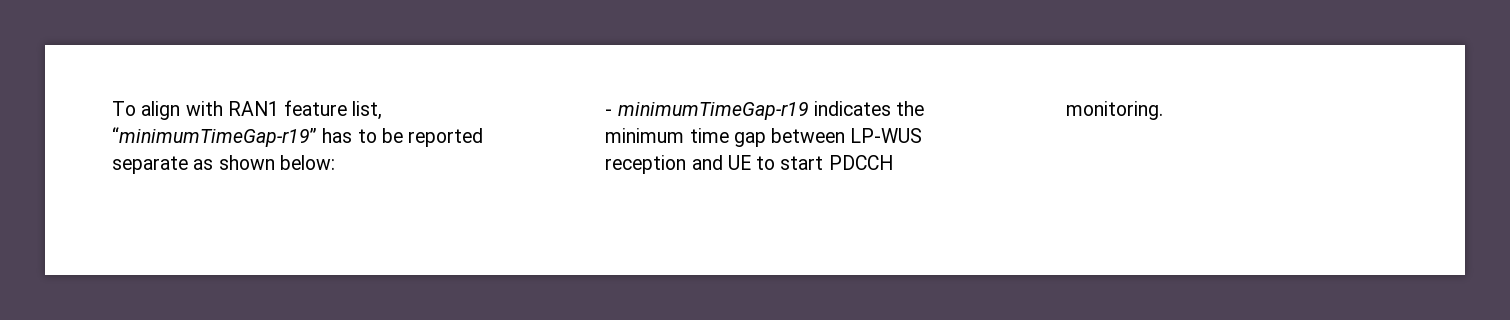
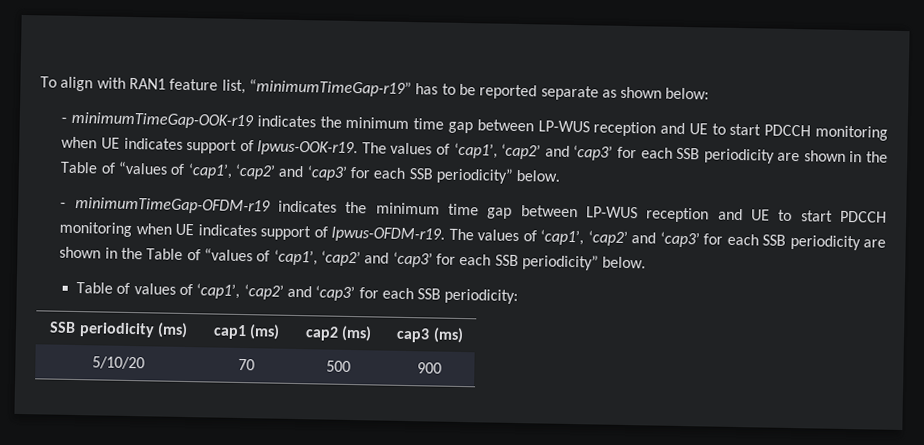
[617,102,809,120] minimumTimeGap-r19 -> [71,111,255,130] minimumTimeGap-OOK-r19
[1066,101,1164,120] monitoring. -> [815,125,889,141] [61,136,888,164] [60,161,561,184] [60,196,887,223] [59,221,886,251] [59,246,647,271] [75,282,519,305] [49,321,188,339] [212,324,281,340] [304,325,373,342] [396,327,464,344] [91,356,145,370] [237,358,255,371] [325,360,351,372] [417,362,442,374] monitoring when UE indicates support of lpwus-OOK-r19. The values of ‘cap1’, ‘cap2’ and ‘cap3’ for each SSB periodicity are shown in the Table of “values of ‘cap1’, ‘cap2’ and ‘cap3’ for each SSB periodicity” below. // - minimumTimeGap-OFDM-r19 indicates the minimum time gap between LP-WUS reception and UE to start PDCCH monitoring when UE indicates support of lpwus-OFDM-r19. The values of ‘cap1’, ‘cap2’ and ‘cap3’ for each SSB periodicity are shown in the Table of “values of ‘cap1’, ‘cap2’ and ‘cap3’ for each SSB periodicity” below. // Table of values of ‘cap1’, ‘cap2’ and ‘cap3’ for each SSB periodicity: // SSB periodicity (ms) | cap1 (ms) | cap2 (ms) | cap3 (ms) // 5/10/20 | 70 | 500 | 900

